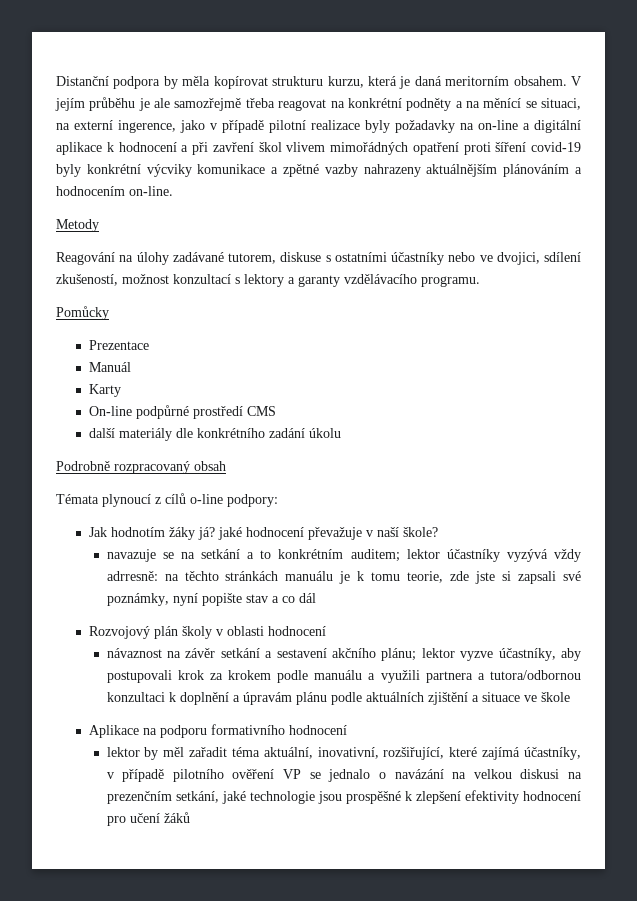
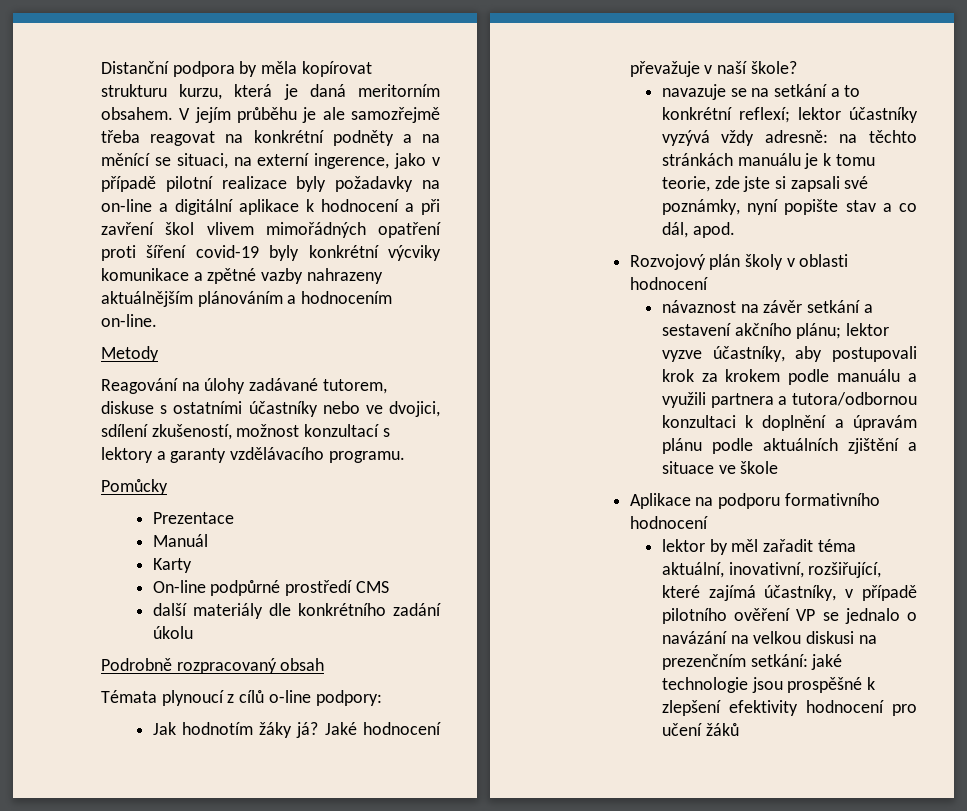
[218,527,243,540] jaké -> [324,722,357,735] Jaké
[278,549,400,562] konkrétním auditem; -> [661,107,790,123] konkrétní reflexí;
[106,571,158,581] adrresně: -> [764,130,828,143] adresně:
[298,593,316,603] dál -> [661,222,735,238] dál, apod.
[175,791,219,803] setkání, -> [750,654,808,667] setkání:

